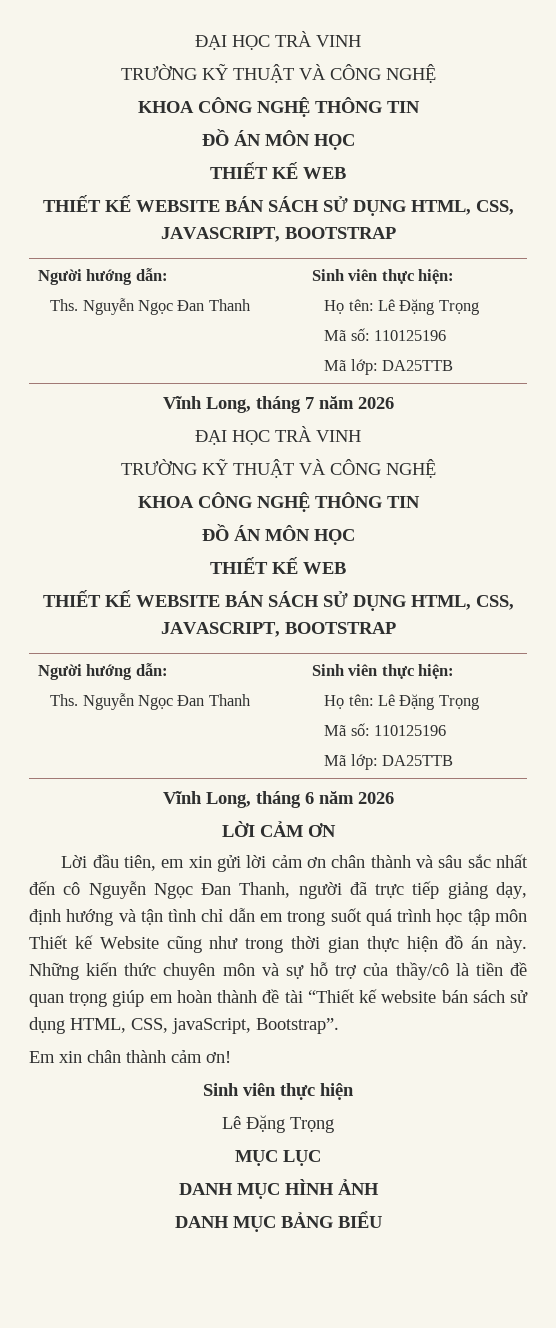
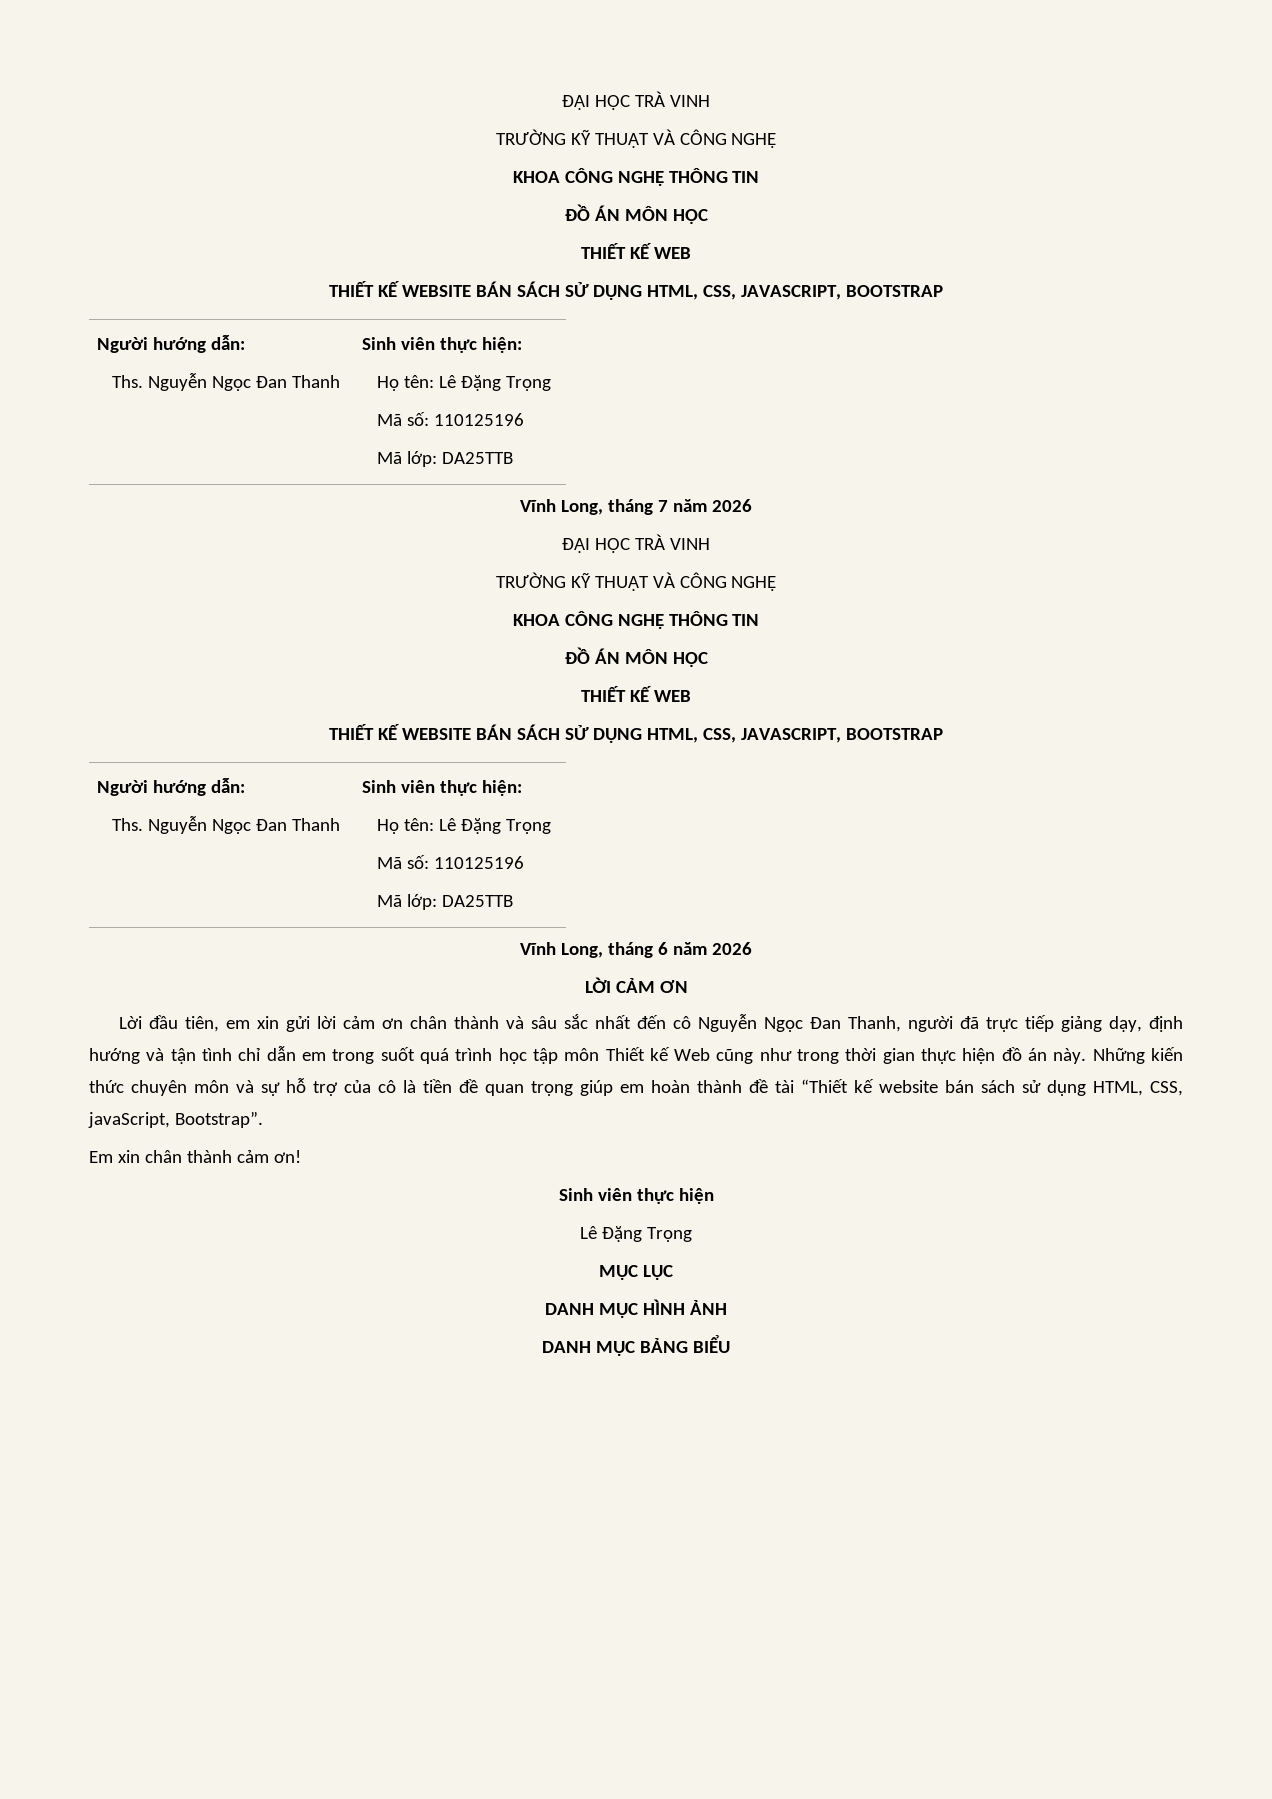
[99,936,159,949] Website -> [674,1048,711,1061] Web
[395,962,449,980] thầy/cô -> [378,1080,396,1093] cô

